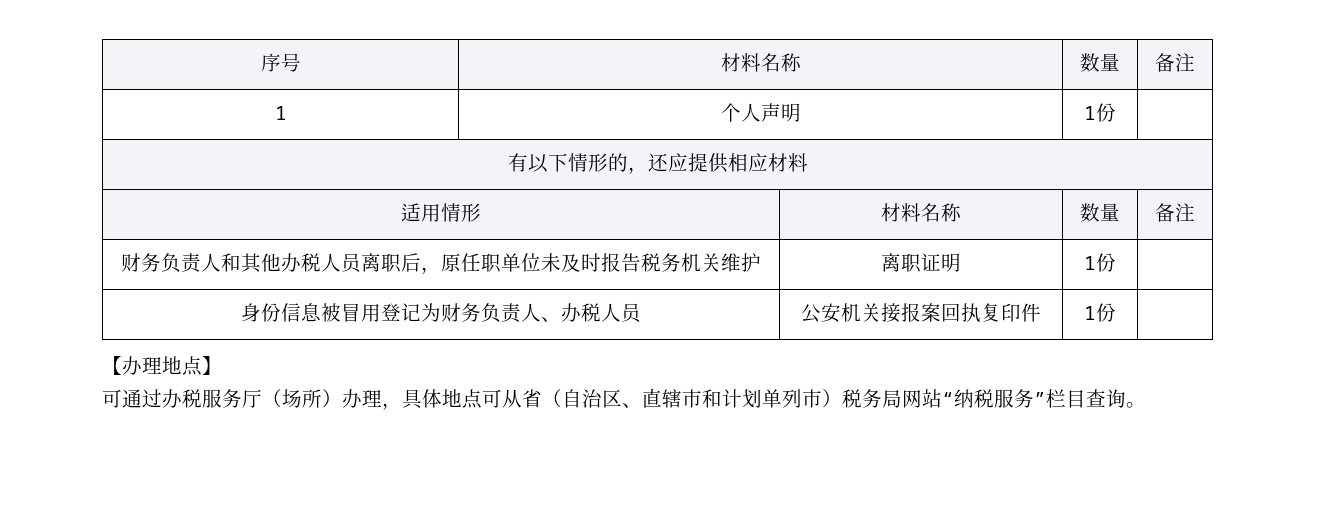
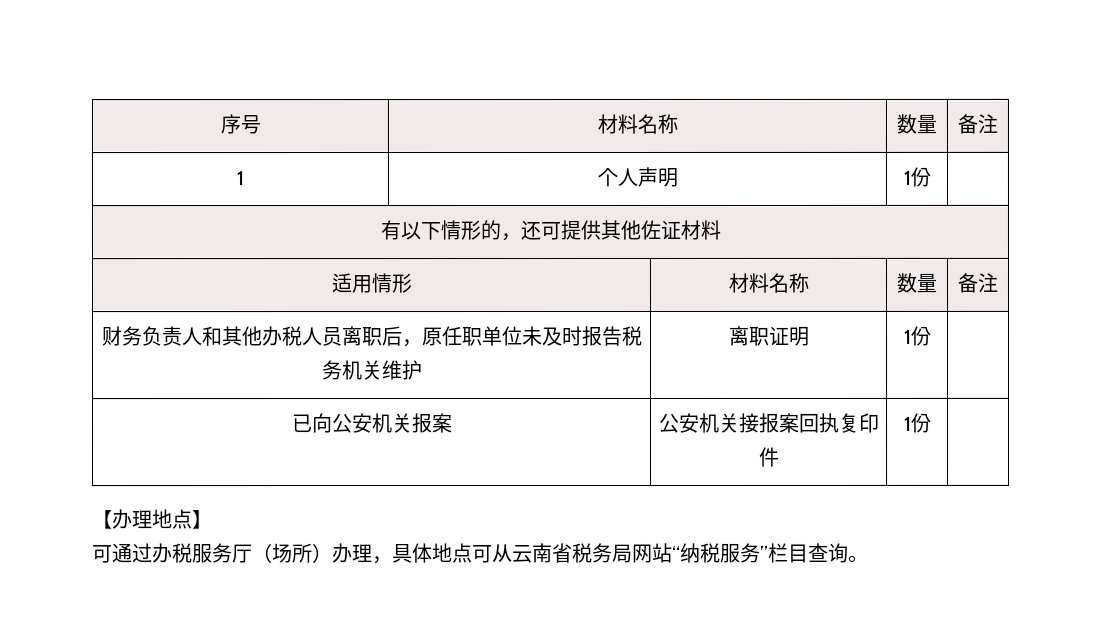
[667,153,768,173] 应提供相应 -> [539,219,681,241] 可提供其他佐证
[241,303,642,323] 身份信息被冒用登记为财务负责人、办税人员 -> [291,413,453,434] 已向公安机关报案
[522,388,842,408] 省（自治区、直辖市和计划单列市） -> [512,542,573,564] 云南省

